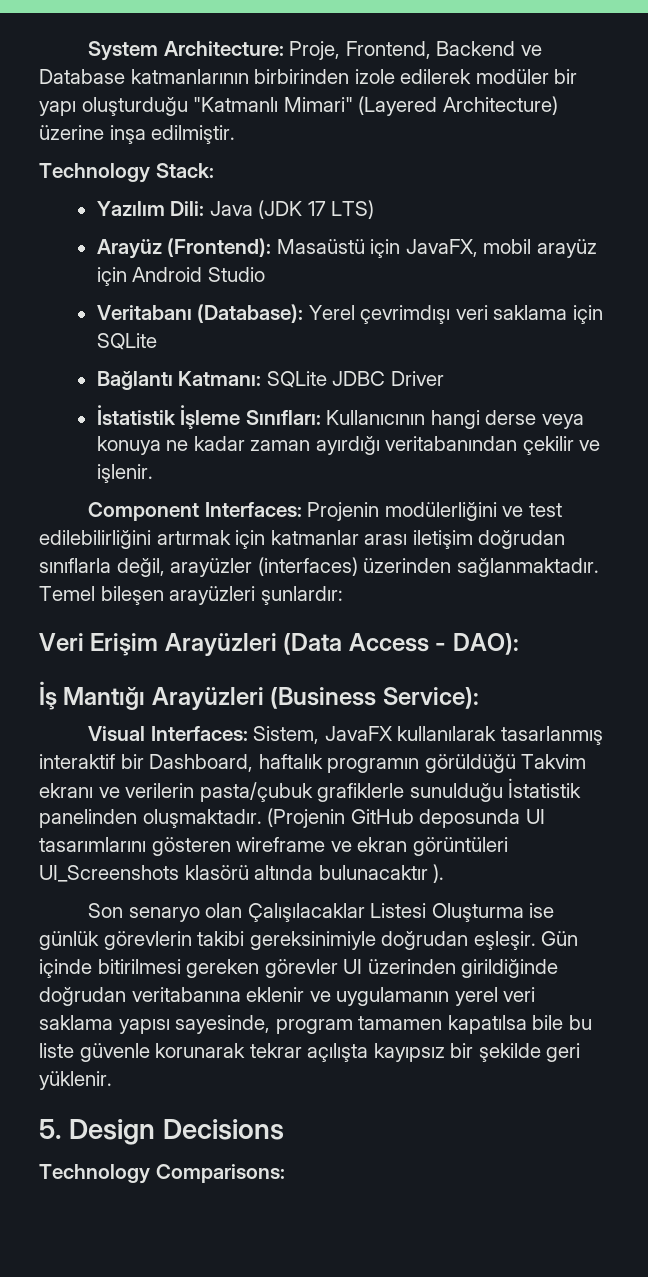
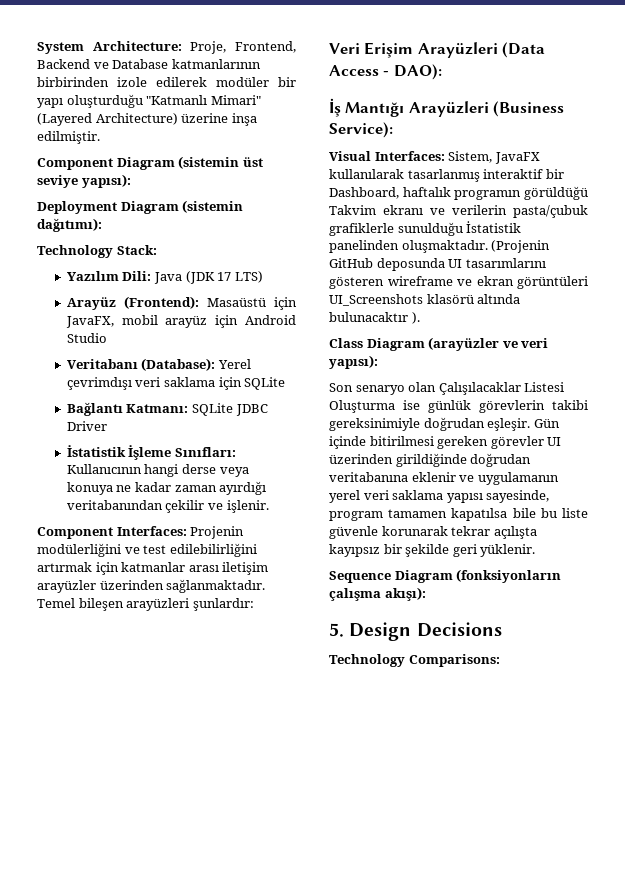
(236, 134) none -> [37,156,263,170] [37,174,131,188] [37,200,244,214] [37,218,102,232] // Component Diagram (sistemin üst seviye yapısı): // Deployment Diagram (sistemin dağıtımı):
[478,530,566,549] [39,557,358,577] doğrudan sınıflarla değil, arayüzler (interfaces) -> [37,580,96,593] arayüzler
(445, 873) none -> [329,337,549,351] [329,355,378,369] // Class Diagram (arayüzler ve veri yapısı):
(112, 1080) none -> [329,569,562,583] [329,587,426,601] // Sequence Diagram (fonksiyonların çalışma akışı):

